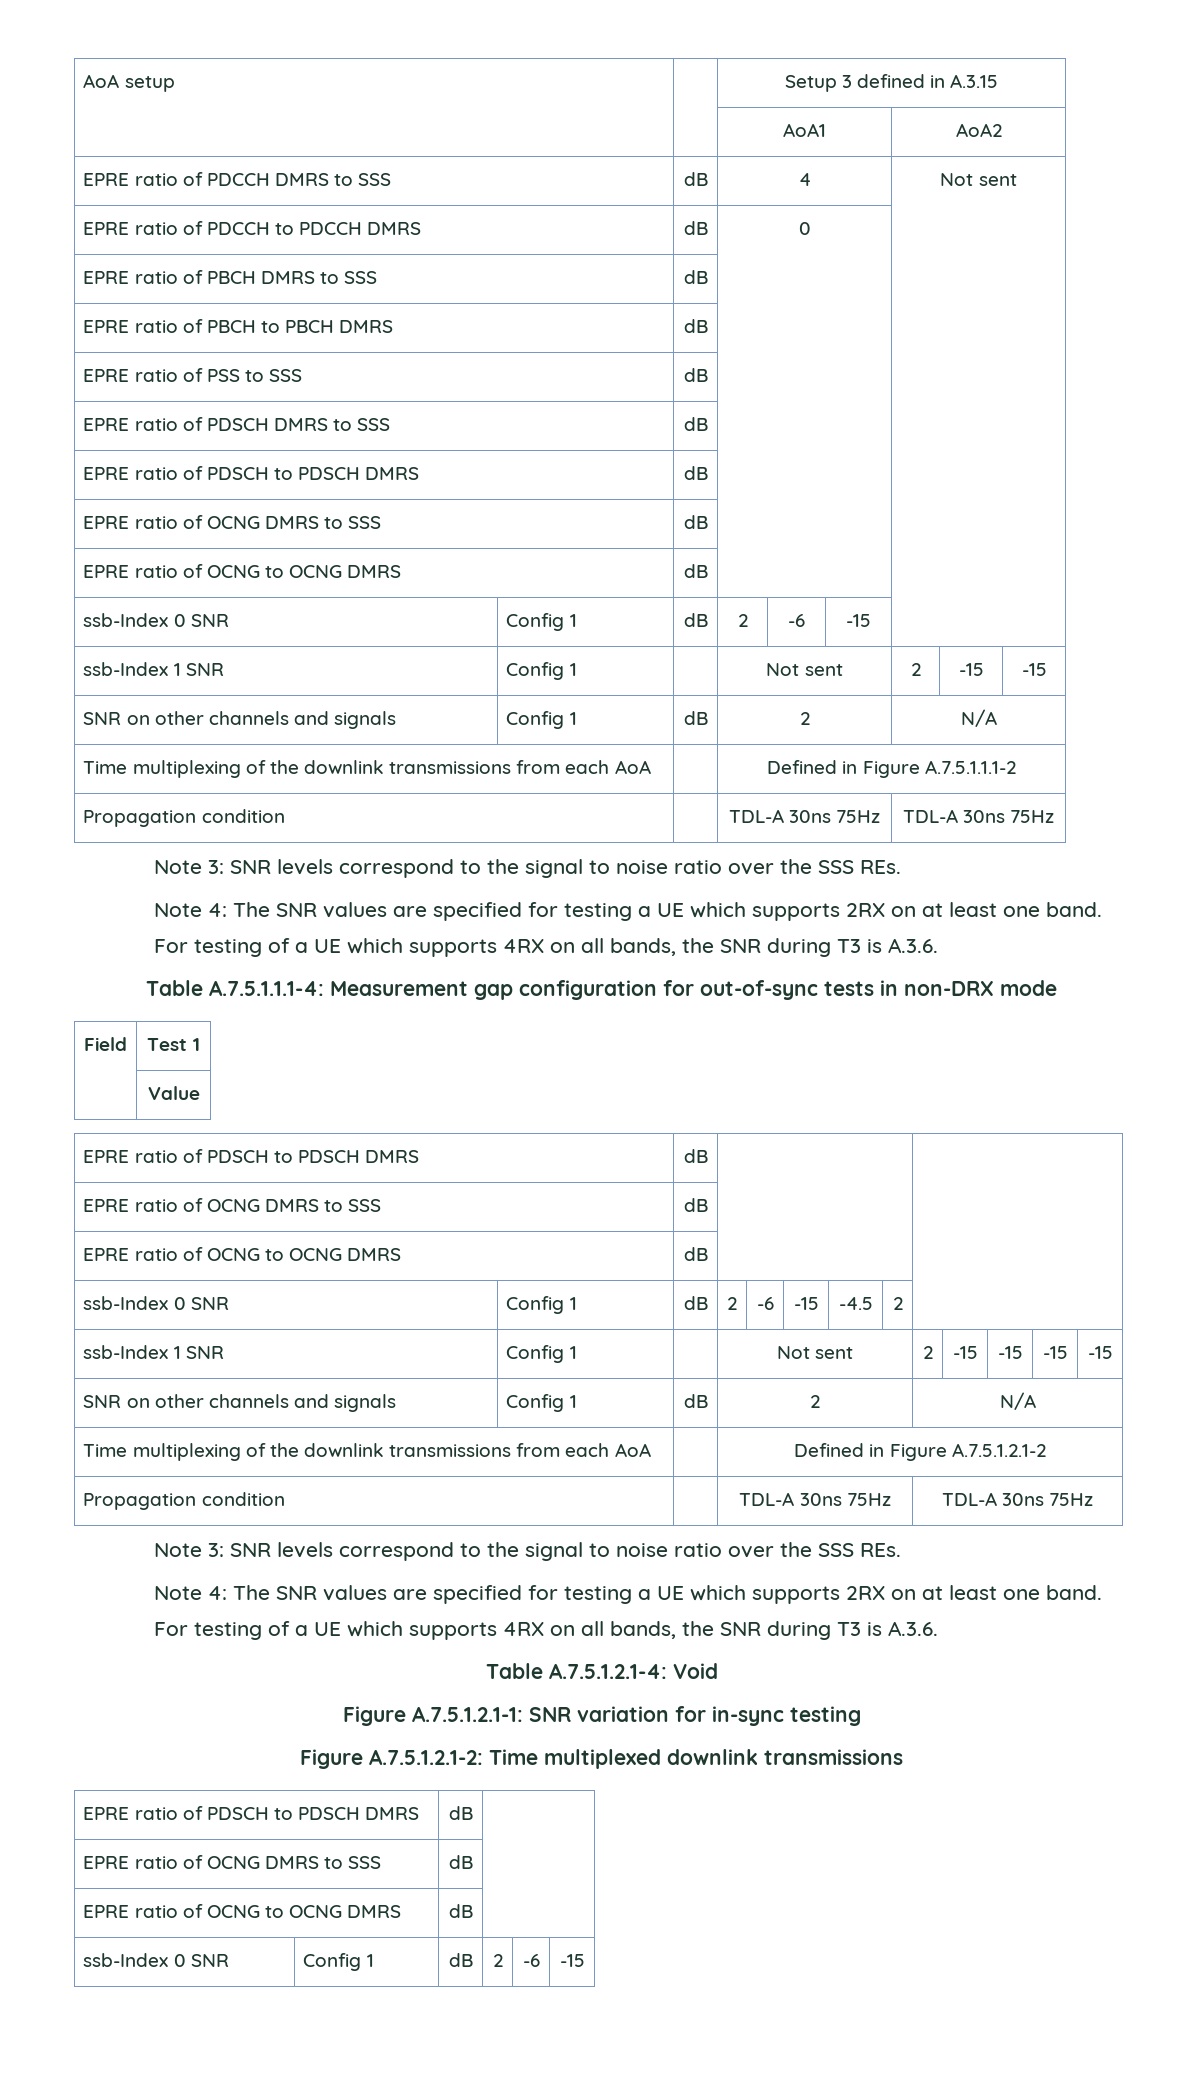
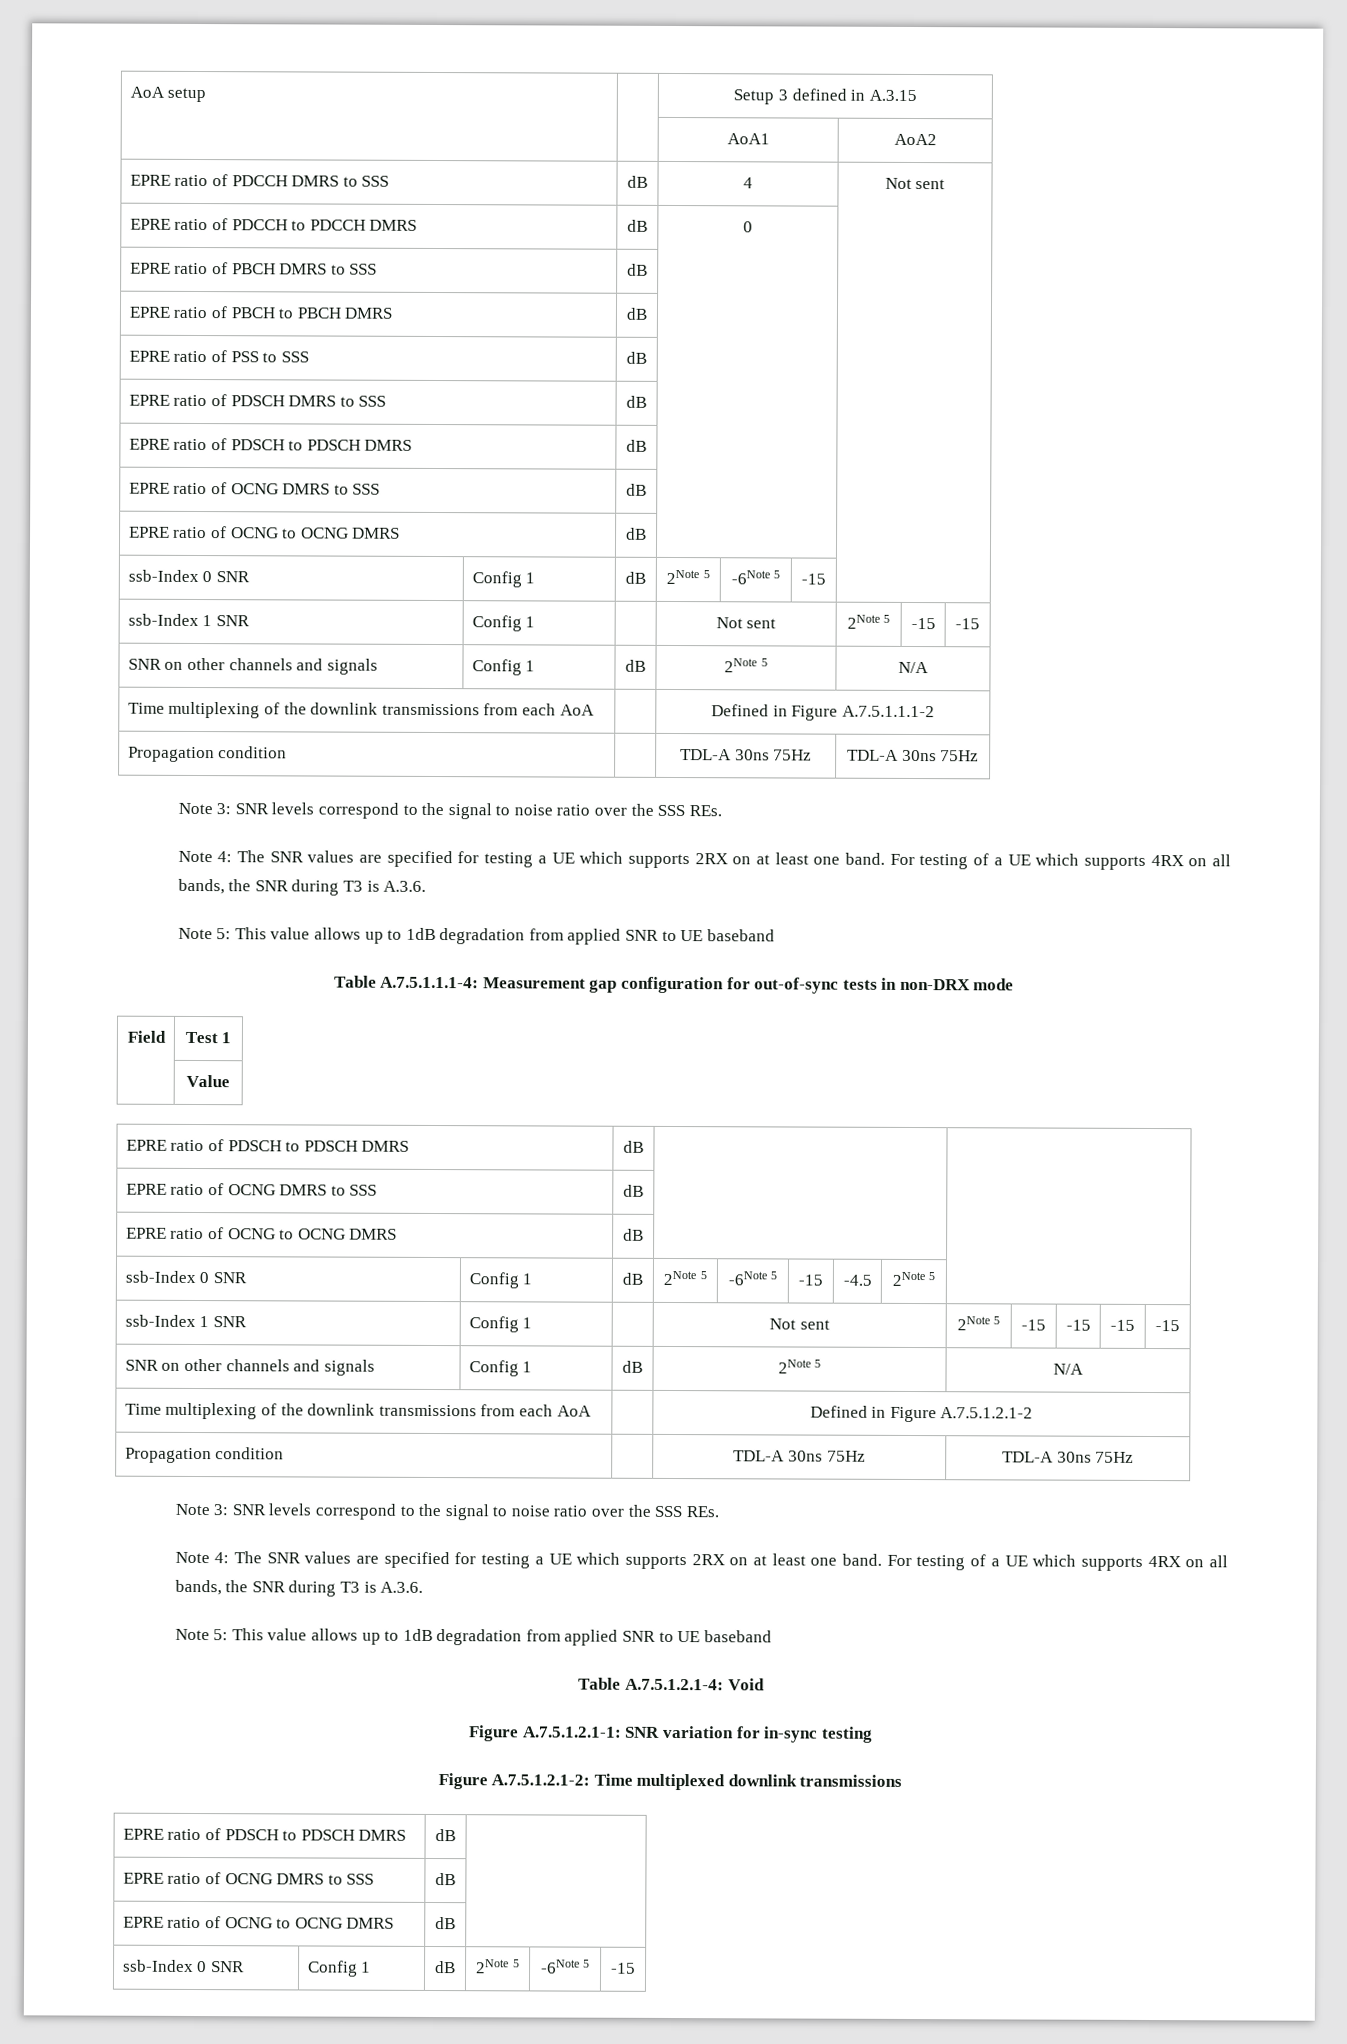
[737,614,748,627] [788,614,806,627] 2 | -6 -> [666,569,710,585] [730,570,781,585] 2Note 5 | -6Note 5
[910,663,921,676] 2 -> [846,614,891,629] 2Note 5
[799,712,810,725] 2 -> [724,658,768,673] 2Note 5
(939, 945) none -> [177,927,775,945] // Note 5: This value allows up to 1dB degradation from applied SNR to UE baseband
[727,1297,737,1310] [756,1297,774,1310] 2 | -6 -> [663,1270,707,1286] [727,1271,778,1286] 2Note 5 | -6Note 5
[892,1297,903,1310] [83,1345,224,1359] [506,1345,577,1363] [776,1346,854,1359] [922,1346,933,1359] 2 | // ssb-Index 1 SNR | Config 1 | | Not sent | 2 -> [891,1271,936,1287] [124,1314,248,1328] [468,1316,533,1333] [769,1318,830,1330] [956,1316,1001,1331] 2Note 5 | // ssb-Index 1 SNR | Config 1 | | Not sent | 2Note 5
[810,1395,821,1408] 2 -> [777,1359,822,1374] 2Note 5
(939, 1628) none -> [174,1628,772,1646] // Note 5: This value allows up to 1dB degradation from applied SNR to UE baseband
[492,1954,503,1967] [522,1954,540,1967] 2 | -6 -> [476,1959,520,1974] [540,1959,591,1974] 2Note 5 | -6Note 5

